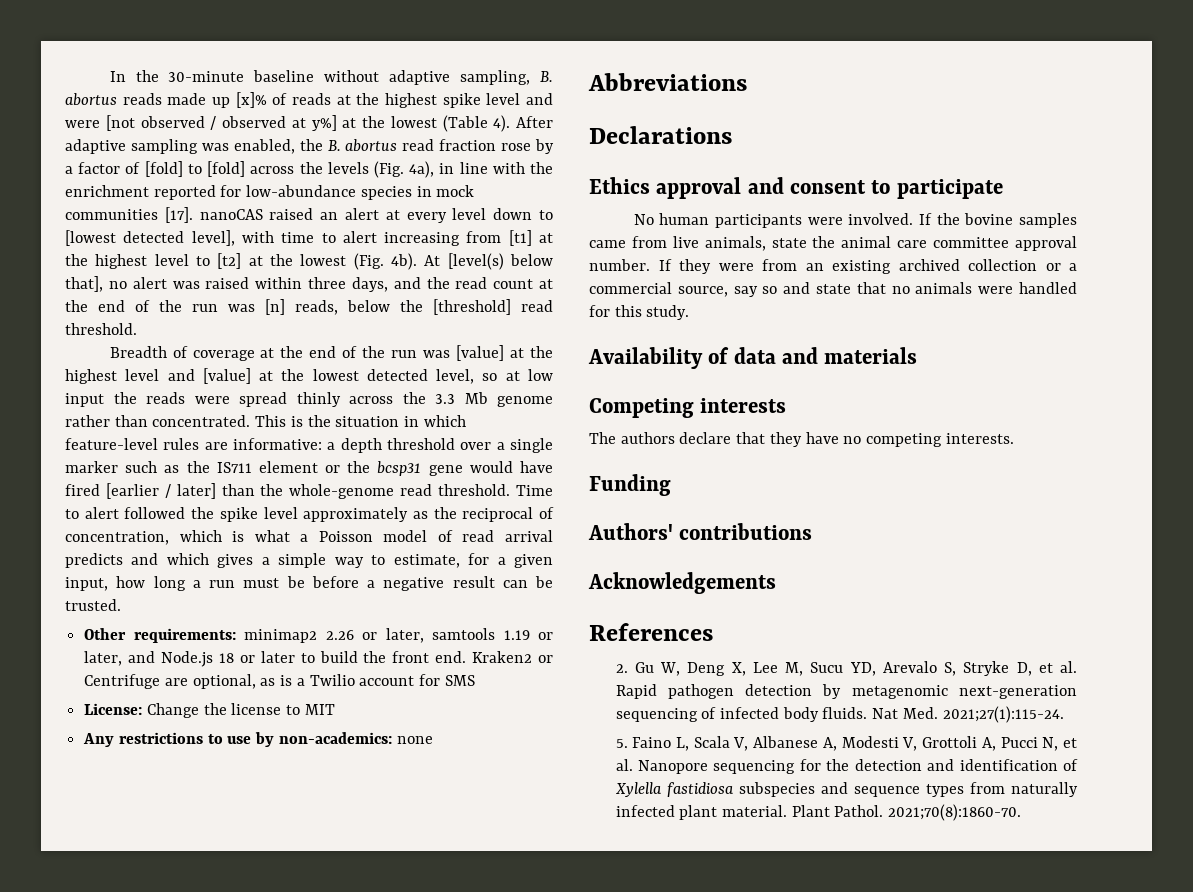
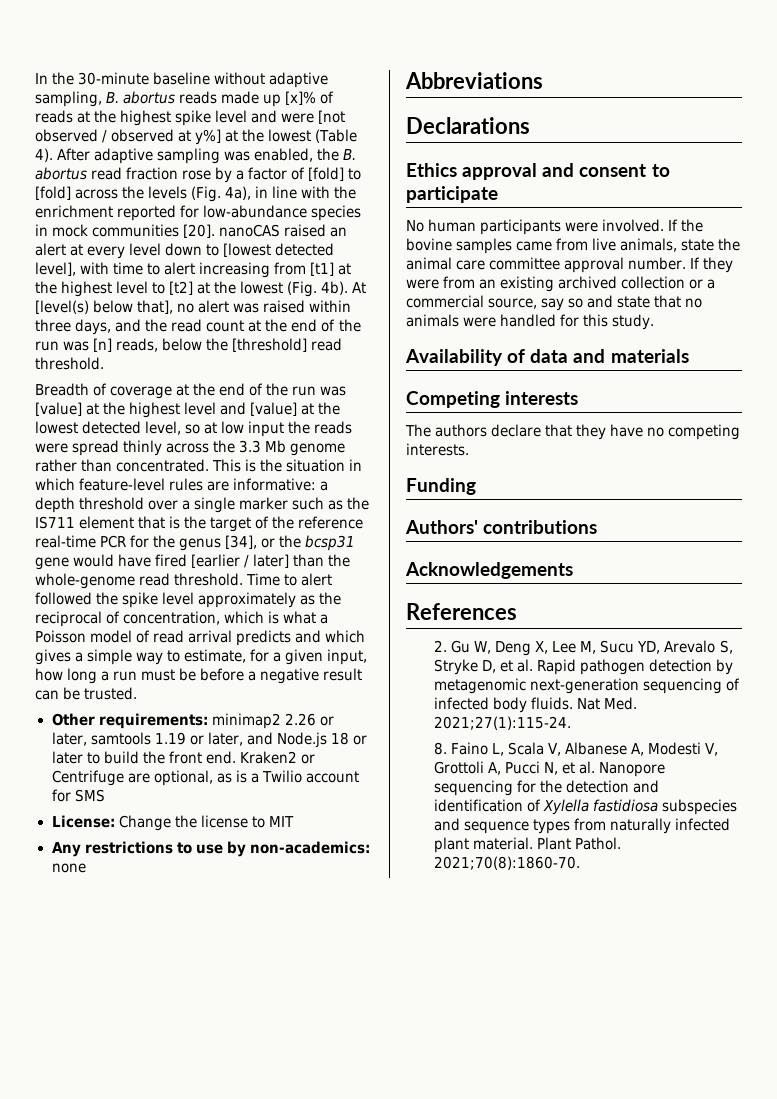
[164,207,193,223] [17]. -> [183,224,216,238] [20].
(318, 467) none -> [138,516,364,532] [35,535,258,551] that is the target of the reference real-time PCR for the genus [34],
[615,739,628,748] 5. -> [434,742,448,755] 8.

